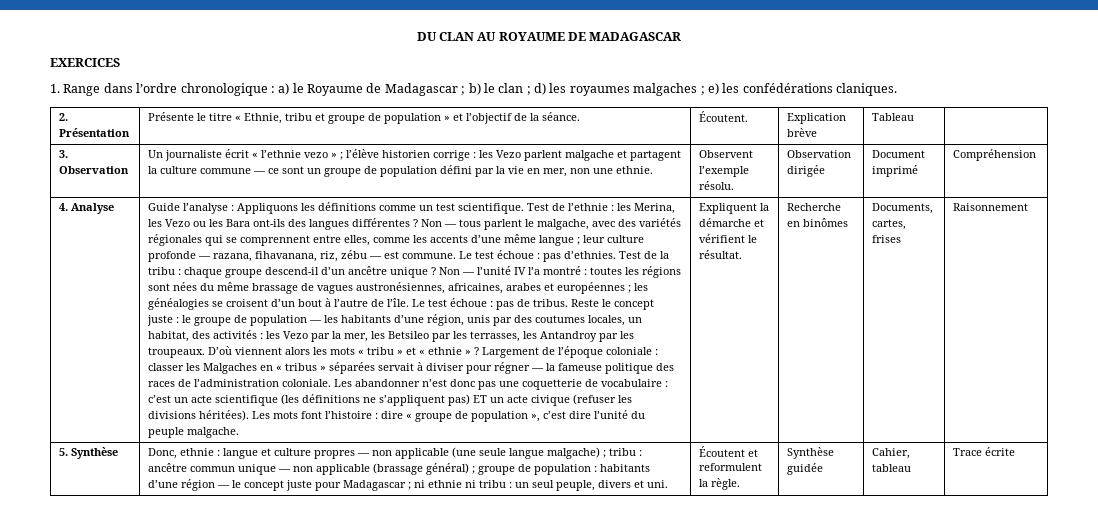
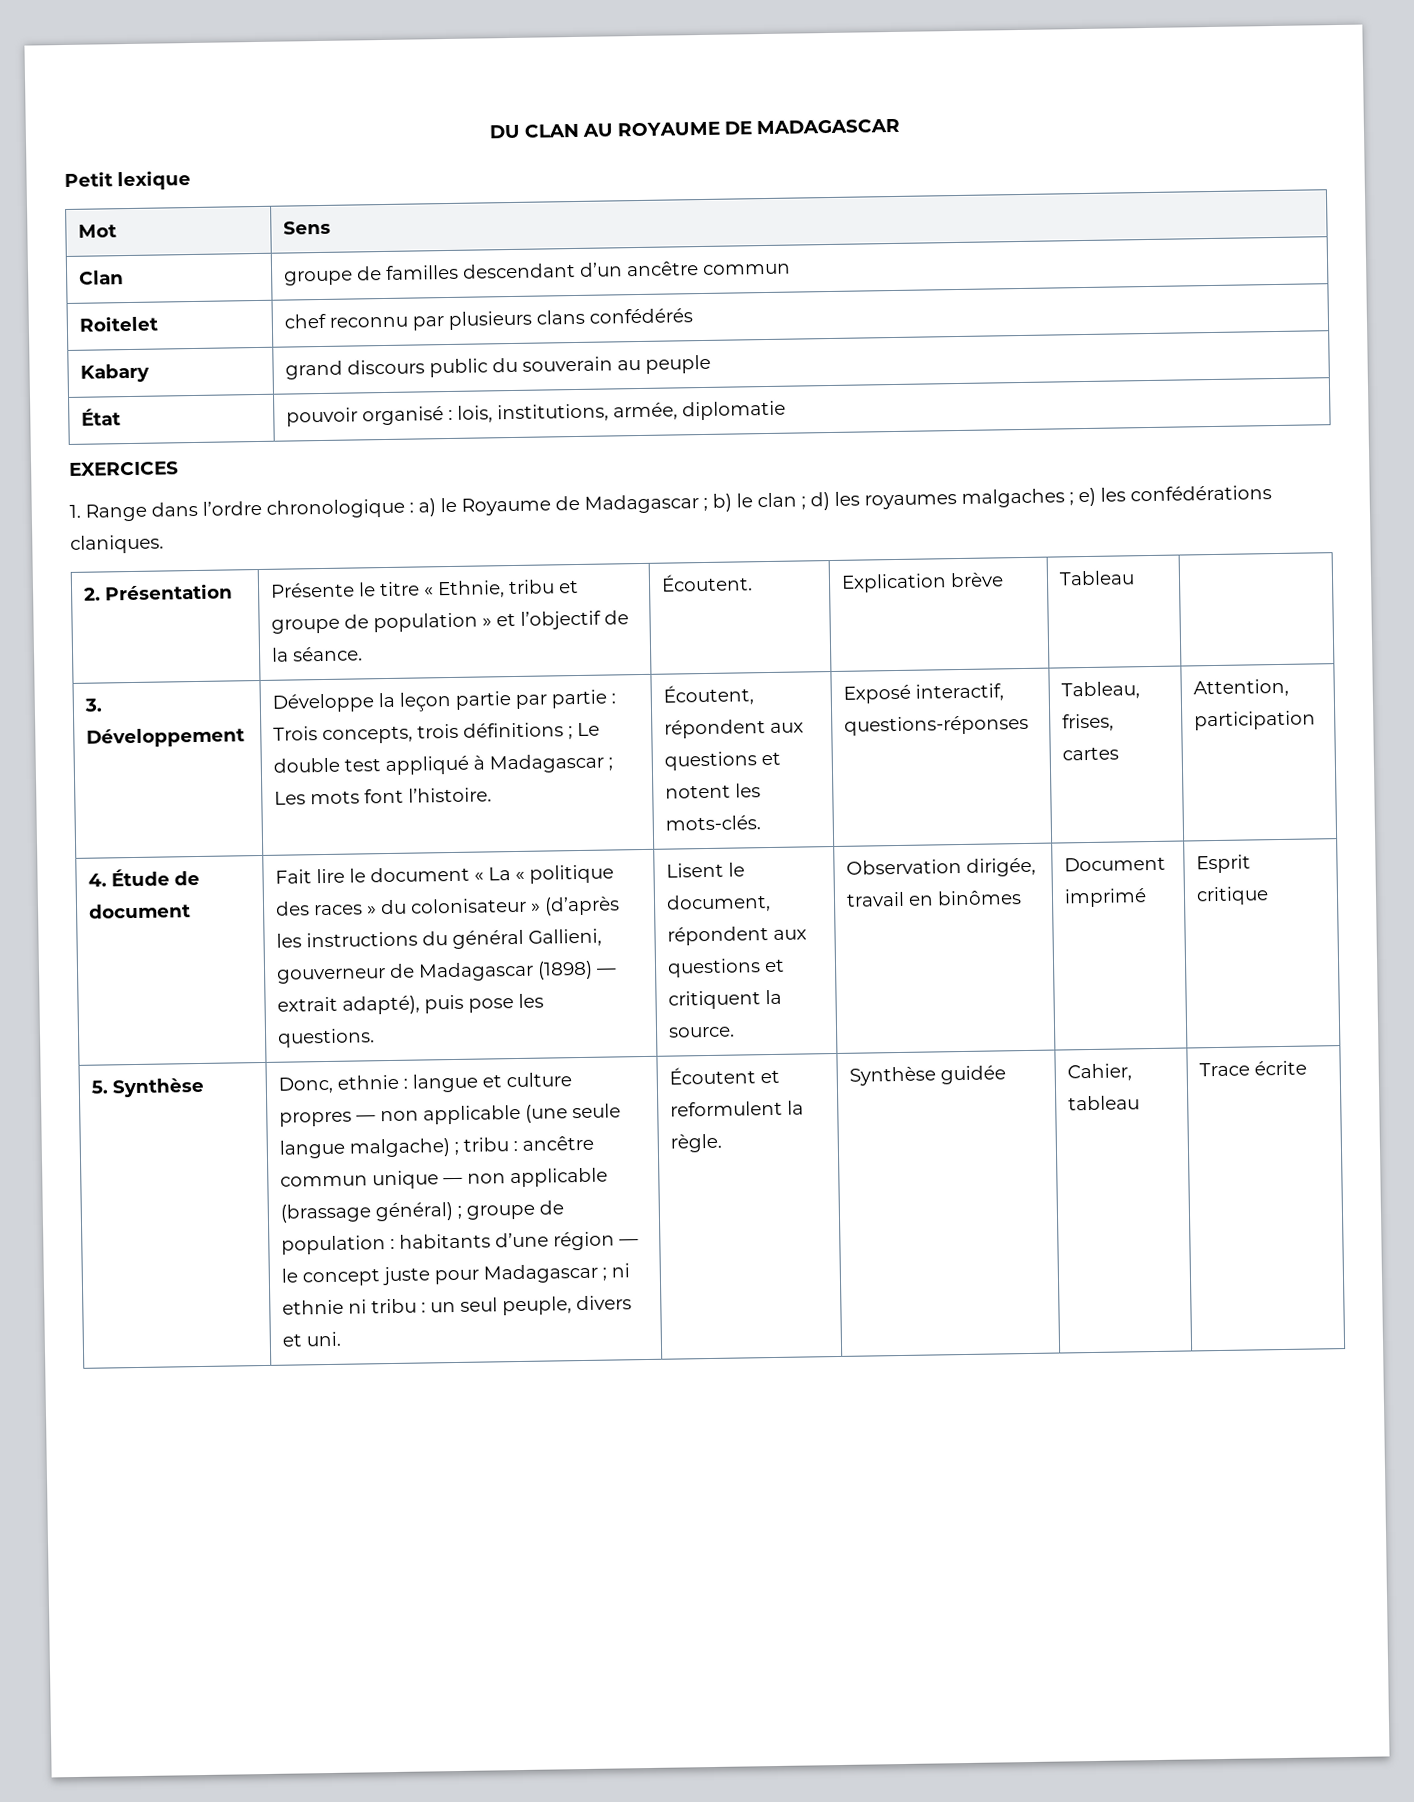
(682, 36) none -> [64,170,191,191] [78,224,118,238] [283,220,332,235] [79,270,125,285] [284,261,792,286] [79,315,159,332] [284,308,694,331] [80,363,151,383] [285,354,712,380] [81,408,122,426] [286,400,787,427] // Petit lexique // Mot | Sens // Clan | groupe de familles descendant d’un ancêtre commun // Roitelet | chef reconnu par plusieurs clans confédérés // Kabary | grand discours public du souverain au peuple // État | pouvoir organisé : lois, institutions, armée, diplomatie
[59,166,130,174] [148,149,682,161] [148,165,654,177] [699,150,754,158] [699,166,750,177] [699,181,735,190] [787,150,852,158] [787,165,826,177] [872,150,926,158] [872,165,919,177] [953,149,1037,161] [59,203,115,214] [148,202,676,214] [148,218,682,230] [148,234,645,246] [148,250,670,262] [148,266,682,278] [148,282,649,294] [148,298,655,310] [147,314,643,326] [148,330,635,342] [148,346,659,358] [148,362,675,374] [148,379,669,390] [148,394,633,406] [148,410,646,422] [148,427,240,438] [699,203,770,214] [699,218,765,227] [699,234,758,243] [699,250,743,259] [787,203,842,211] [787,218,849,227] [872,203,934,214] [872,219,907,230] [872,235,902,243] [953,203,1029,211] Observation | Un journaliste écrit « l’ethnie vezo » ; l’élève historien corrige : les Vezo parlent malgache et partagent la culture commune — ce sont un groupe de population défini par la vie en mer, non une ethnie. | Observent l’exemple résolu. | Observation dirigée | Document imprimé | Compréhension // 4. Analyse | Guide l’analyse : Appliquons les définitions comme un test scientifique. Test de l’ethnie : les Merina, les Vezo ou les Bara ont-ils des langues différentes ? Non — tous parlent le malgache, avec des variétés régionales qui se comprennent entre elles, comme les accents d’une même langue ; leur culture profonde — razana, fihavanana, riz, zébu — est commune. Le test échoue : pas d’ethnies. Test de la tribu : chaque groupe descend-il d’un ancêtre unique ? Non — l’unité IV l’a montré : toutes les régions sont nées du même brassage de vagues austronésiennes, africaines, arabes et européennes ; les généalogies se croisent d’un bout à l’autre de l’île. Le test échoue : pas de tribus. Reste le concept juste : le groupe de population — les habitants d’une région, unis par des coutumes locales, un habitat, des activités : les Vezo par la mer, les Betsileo par les terrasses, les Antandroy par les troupeaux. D’où viennent alors les mots « tribu » et « ethnie » ? Largement de l’époque coloniale : classer les Malgaches en « tribus » séparées servait à diviser pour régner — la fameuse politique des races de l’administration coloniale. Les abandonner n’est donc pas une coquetterie de vocabulaire : c’est un acte scientifique (les définitions ne s’appliquent pas) ET un acte civique (refuser les divisions héritées). Les mots font l’histoire : dire « groupe de population », c’est dire l’unité du peuple malgache. | Expliquent la démarche et vérifient le résultat. | Recherche en binômes | Documents, cartes, frises | Raisonnement -> [86,727,246,748] [272,689,617,713] [273,722,601,745] [273,753,614,776] [274,787,493,805] [663,684,755,706] [664,719,805,739] [664,751,782,771] [665,783,762,799] [665,815,762,831] [843,683,1005,704] [844,714,1030,736] [1061,681,1141,700] [1062,713,1115,732] [1062,746,1120,761] [1193,678,1290,698] [1194,710,1317,731] [88,868,201,887] [88,903,192,919] [275,864,615,884] [275,896,621,916] [276,928,603,949] [277,960,618,984] [277,993,545,1015] [277,1028,376,1048] [666,862,746,878] [666,893,772,913] [667,926,808,946] [667,958,786,978] [668,989,783,1010] [668,1026,736,1038] [846,857,1037,877] [846,890,1023,907] [1064,856,1167,872] [1064,888,1148,908] [1196,854,1252,874] [1196,886,1270,906] Développement | Développe la leçon partie par partie : Trois concepts, trois définitions ; Le double test appliqué à Madagascar ; Les mots font l’histoire. | Écoutent, répondent aux questions et notent les mots-clés. | Exposé interactif, questions-réponses | Tableau, frises, cartes | Attention, participation // 4. Étude de document | Fait lire le document « La « politique des races » du colonisateur » (d’après les instructions du général Gallieni, gouverneur de Madagascar (1898) — extrait adapté), puis pose les questions. | Lisent le document, répondent aux questions et critiquent la source. | Observation dirigée, travail en binômes | Document imprimé | Esprit critique

